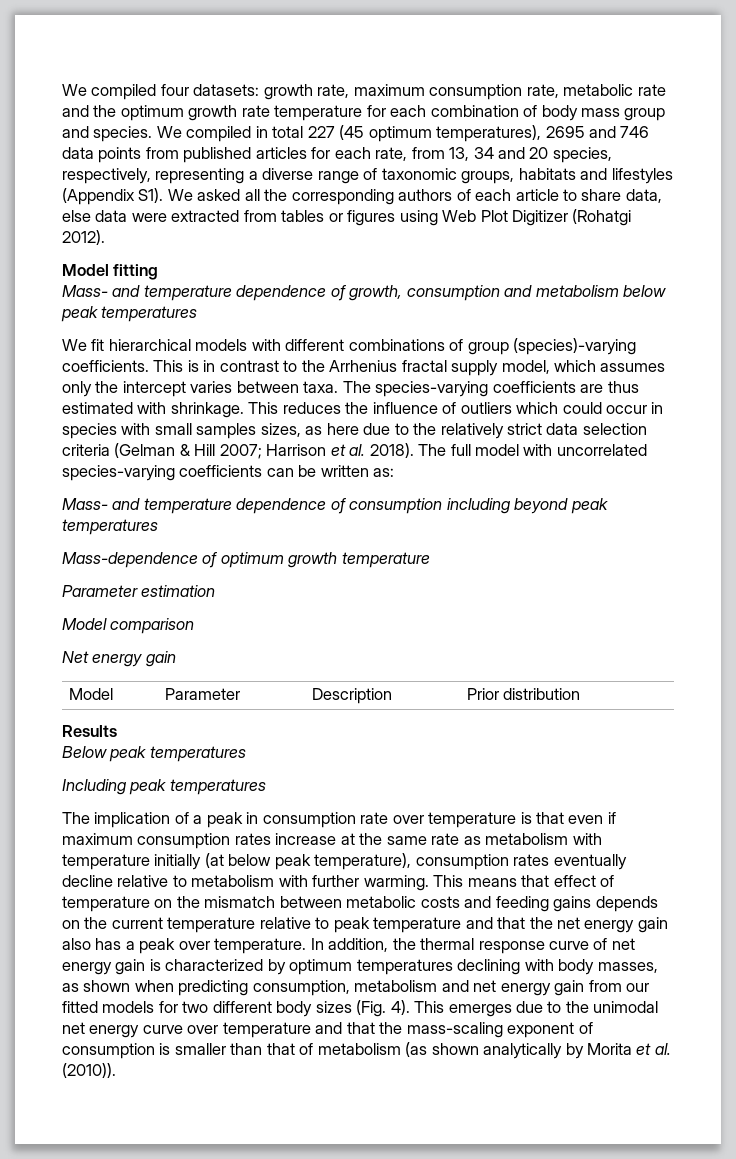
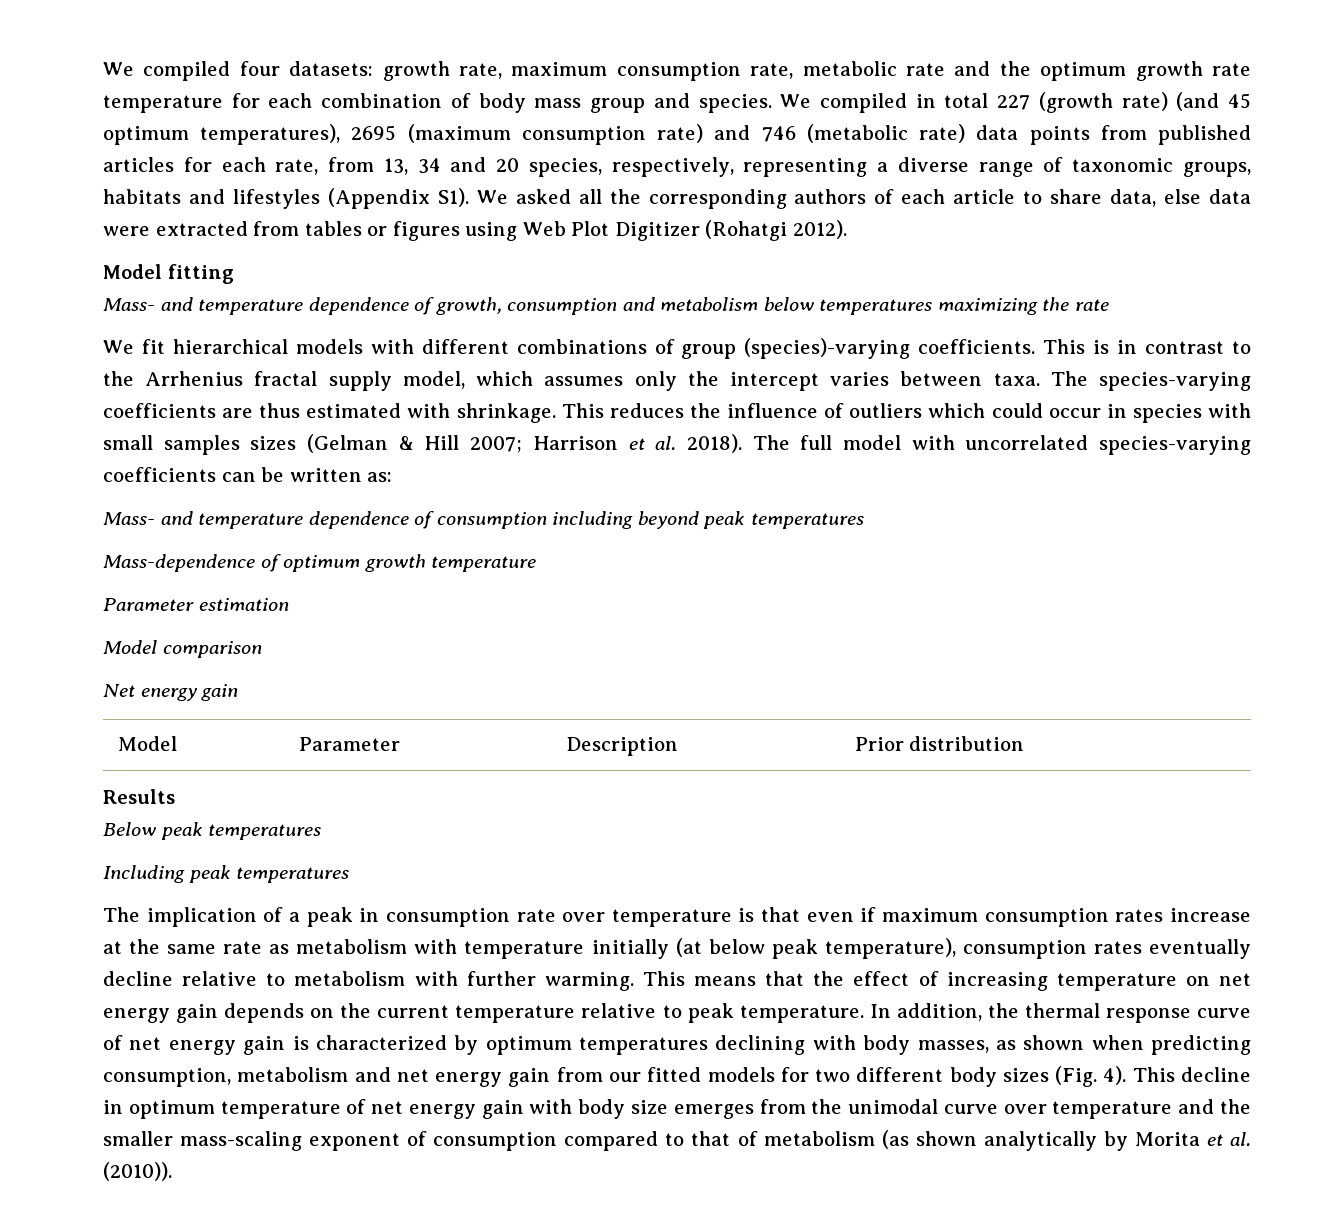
[339,125,650,142] (45 optimum temperatures), 2695 and 746 -> [1038,92,1252,113] [103,124,966,145] (growth rate) (and 45 optimum temperatures), 2695 (maximum consumption rate) and 746 (metabolic rate)
[61,306,198,322] peak temperatures -> [819,297,1109,315] temperatures maximizing the rate
[260,423,647,439] [62,444,110,456] sizes, as here due to the relatively strict data selection criteria -> [250,436,297,450] sizes
(550, 881) none -> [813,971,845,986] the
(615, 881) none -> [946,972,1048,991] increasing
[176,896,592,912] the mismatch between metabolic costs and feeding gains -> [1219,973,1251,986] [103,1004,219,1023] net energy gain
[373,917,668,933] [62,938,210,954] temperature and that the net energy gain also has a peak over -> (734, 1013) none
[448,1001,659,1017] [62,1022,140,1038] emerges due to the unimodal net energy -> [1181,1067,1252,1082] [103,1099,939,1119] decline in optimum temperature of net energy gain with body size emerges from the unimodal
[346,1022,403,1034] that the -> [1220,1099,1252,1114] [103,1131,173,1146] the smaller
[159,1043,263,1055] is smaller than -> [564,1131,685,1151] compared to

